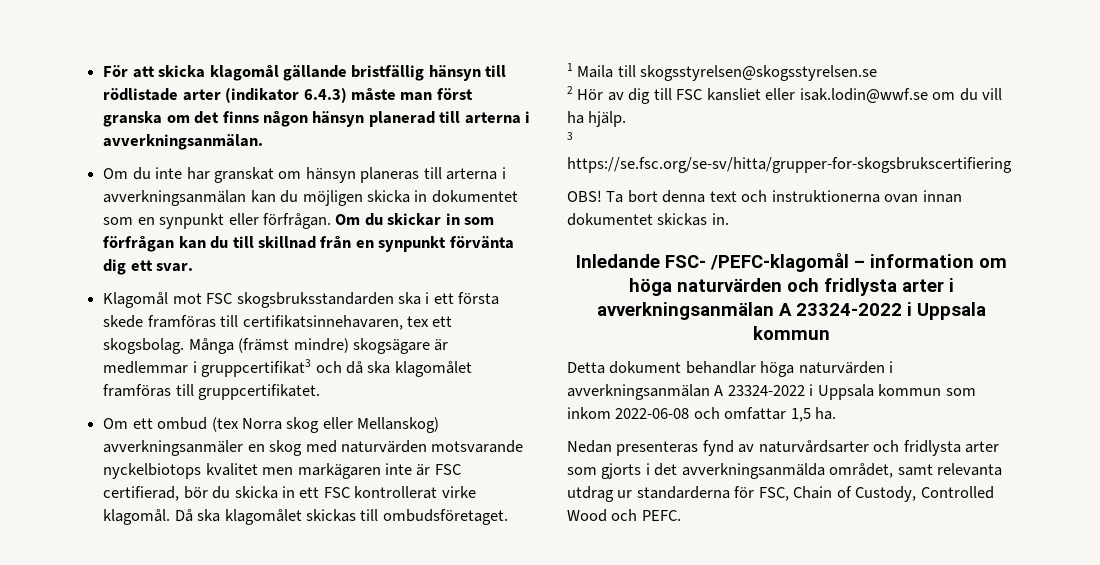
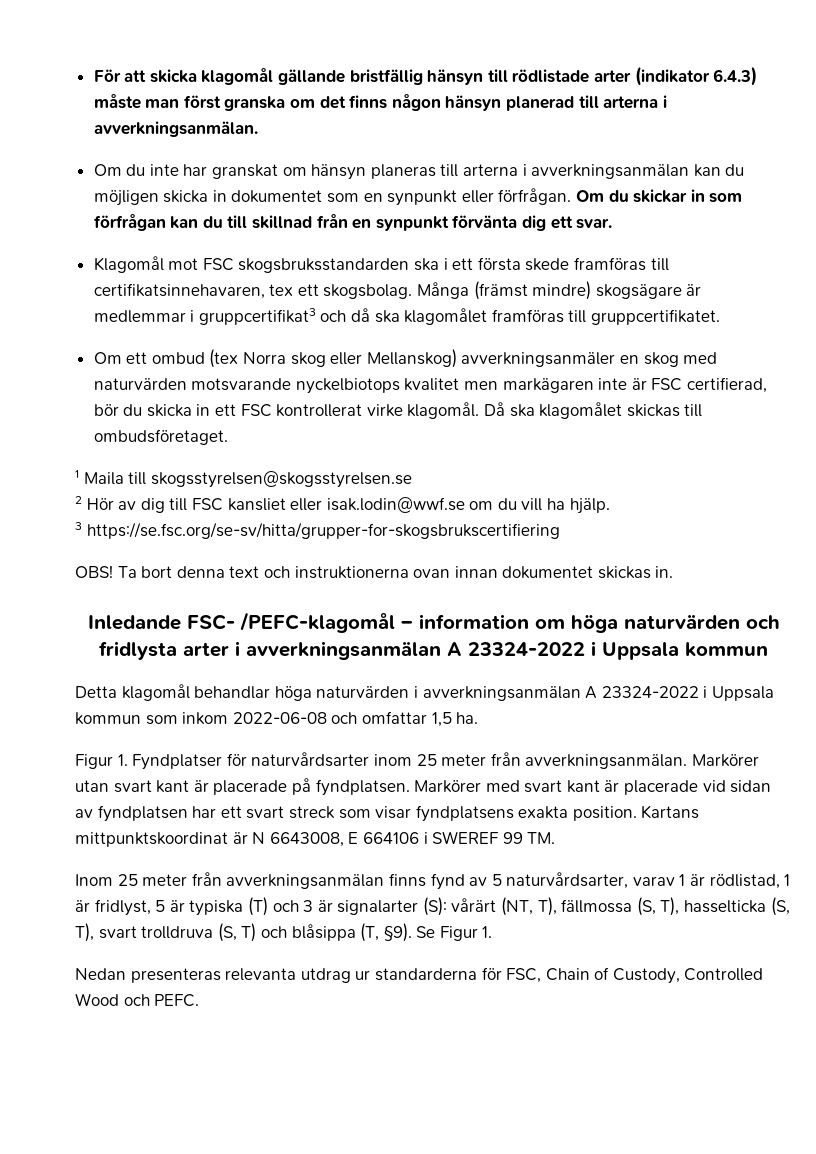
[609,361,682,374] dokument -> [121,684,190,701] klagomål
[567,440,1000,456] [567,463,933,479] Nedan presenteras fynd av naturvårdsarter och fridlysta arter som gjorts i det avverkningsanmälda området, samt -> [75,752,759,770] [75,778,772,796] [75,805,700,822] [75,831,556,847] [75,872,791,890] [75,897,790,916] [75,923,493,942] [75,968,221,983] Figur 1. Fyndplatser för naturvårdsarter inom 25 meter från avverkningsanmälan. Markörer utan svart kant är placerade på fyndplatsen. Markörer med svart kant är placerade vid sidan av fyndplatsen har ett svart streck som visar fyndplatsens exakta position. Kartans mittpunktskoordinat är N 6643008, E 664106 i SWEREF 99 TM. // Inom 25 meter från avverkningsanmälan finns fynd av 5 naturvårdsarter, varav 1 är rödlistad, 1 är fridlyst, 5 är typiska (T) och 3 är signalarter (S): vårärt (NT, T), fällmossa (S, T), hasselticka (S, T), svart trolldruva (S, T) och blåsippa (T, §9). Se Figur 1. // Nedan presenteras

